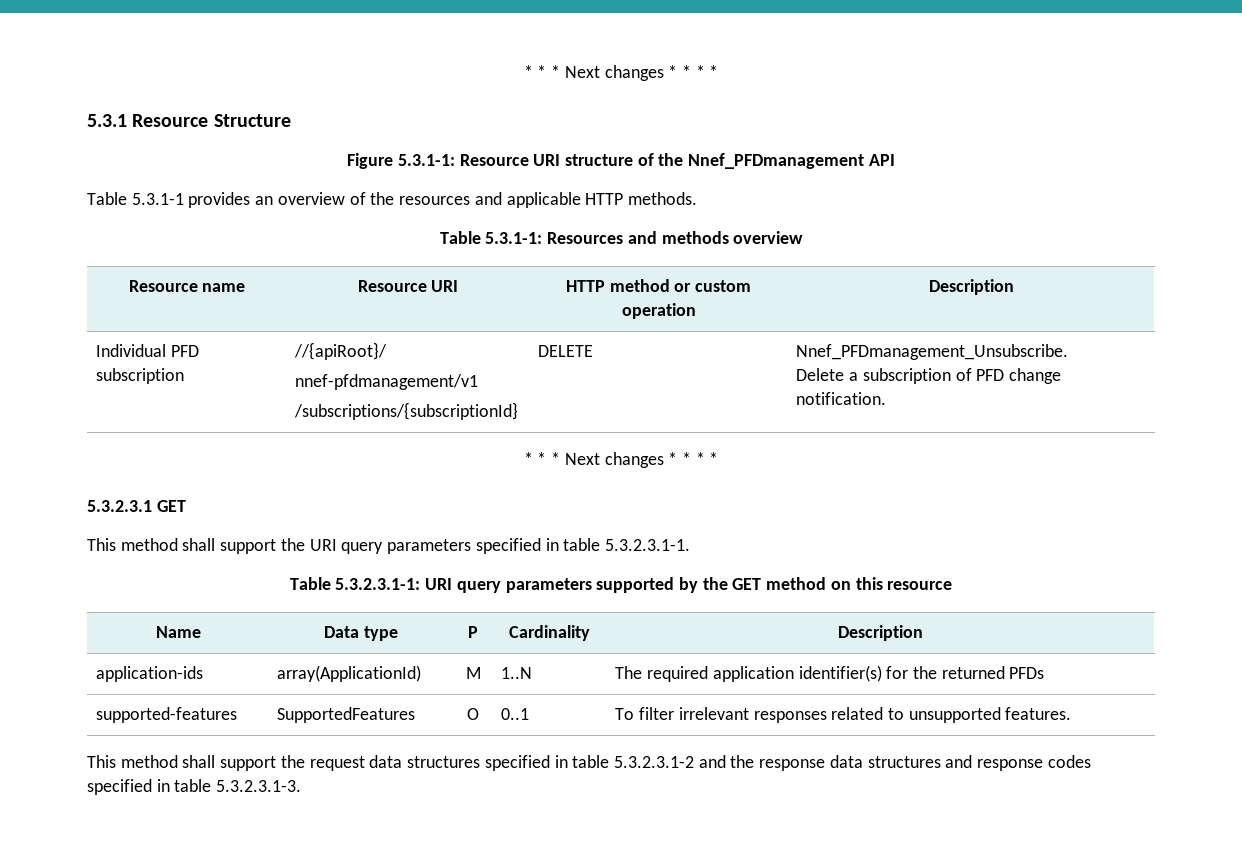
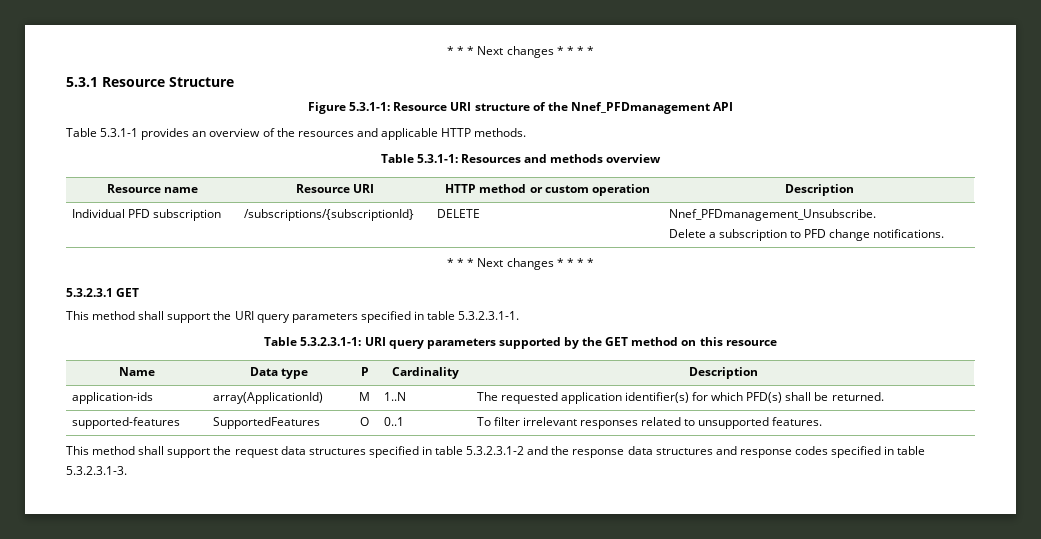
[294,342,388,360] [295,374,479,390] //{apiRoot}/ // nnef-pfdmanagement/v1 // -> (221, 215) none
[955,368,972,381] of -> [789,231,801,238] to
[796,392,887,405] notification. -> [873,229,945,238] notifications.
[647,666,709,682] required -> [500,392,558,404] requested
[913,666,1045,679] the returned PFDs -> [711,392,884,403] which PFD(s) shall be returned.

